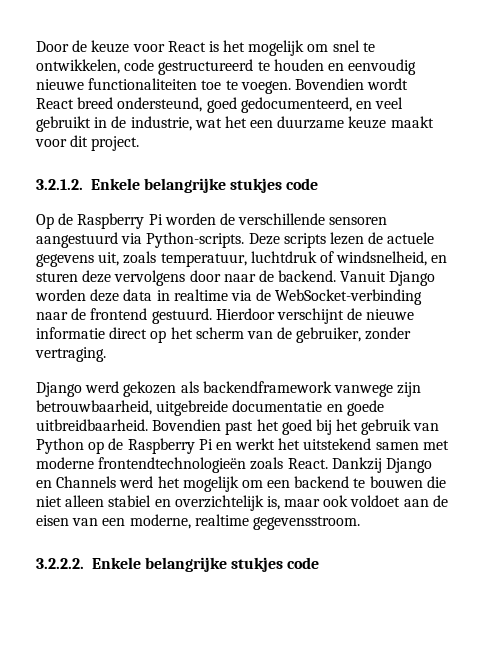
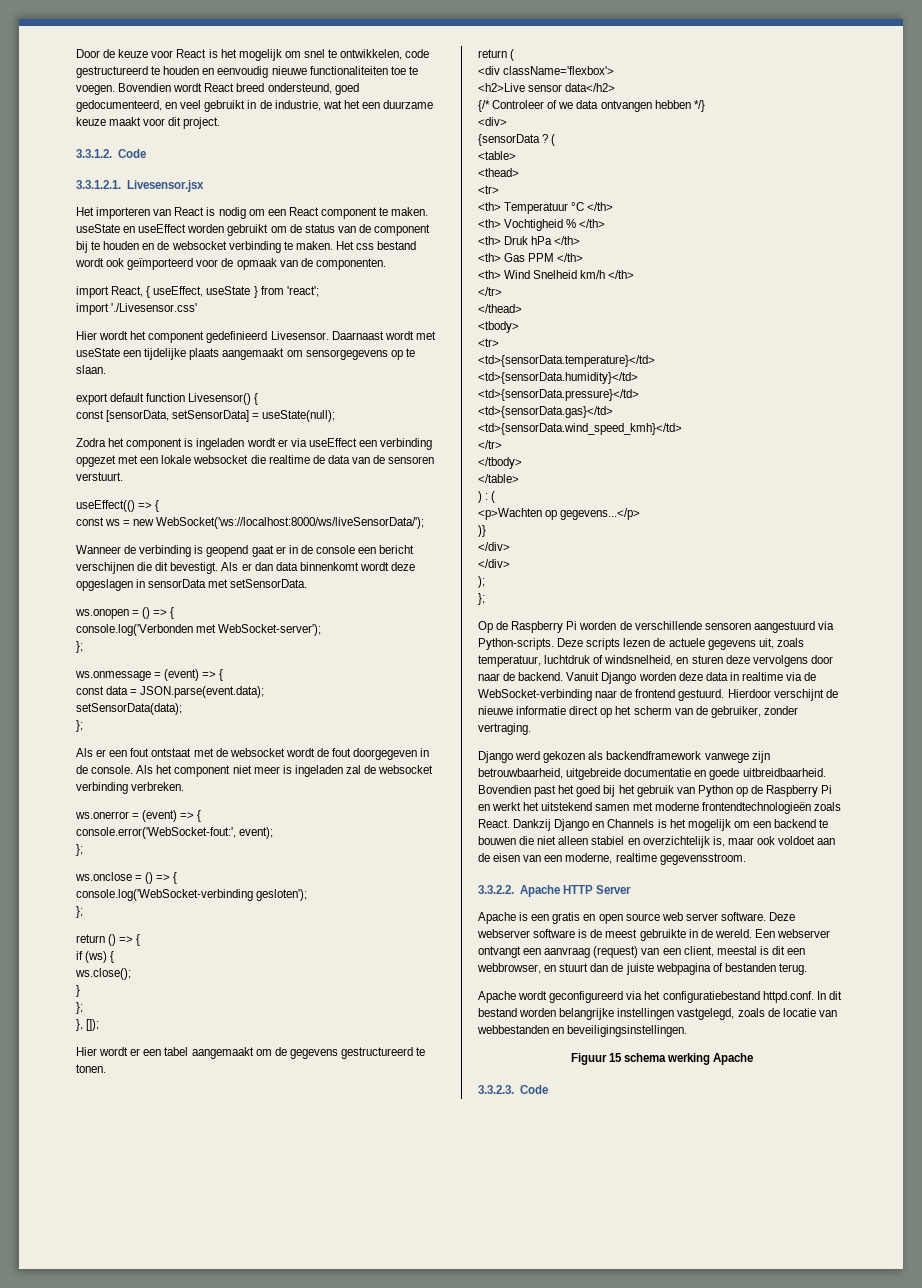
[36,178,319,193] 3.2.1.2. Enkele belangrijke stukjes code -> [76,149,146,158] [76,180,204,192] [76,207,429,219] [76,224,431,236] [76,241,417,253] [75,258,386,270] [76,286,319,298] [76,303,198,315] [76,331,436,343] [76,348,415,360] [76,365,106,374] [76,393,259,405] [76,410,336,422] [76,438,433,450] [76,455,435,467] [76,472,123,481] [76,500,160,512] [76,517,425,529] [76,545,415,557] [76,562,416,574] [76,579,308,591] [75,607,175,619] [76,624,322,636] [76,641,83,653] [75,669,224,681] [76,686,265,698] [76,703,182,715] [76,720,83,732] [76,748,430,760] [76,765,434,777] [76,782,185,794] [75,810,202,822] [76,827,274,839] [76,844,83,856] [75,872,178,884] [76,889,308,901] [76,906,83,918] [76,934,141,946] [76,951,115,963] [75,968,131,980] [76,985,80,997] [76,1002,83,1014] [76,1019,100,1031] [76,1047,426,1059] [76,1064,106,1073] [478,49,515,61] [478,66,615,75] [478,83,616,92] [478,100,705,112] [478,117,507,126] [478,134,556,146] [478,151,516,160] [478,168,519,177] [478,185,499,194] [478,202,614,214] [478,219,606,231] [478,236,581,245] [478,253,584,262] [478,270,635,279] [478,287,502,296] [478,304,522,313] [478,321,519,333] [478,338,499,347] [478,355,655,367] [478,372,638,384] [478,389,639,401] [478,406,613,418] [478,423,682,435] [478,440,502,449] [478,457,522,469] [478,474,519,483] [478,491,496,503] [478,508,641,520] [478,525,486,537] [478,542,510,551] [478,559,510,568] [478,576,485,588] [478,593,485,605] 3.3.1.2. Code // 3.3.1.2.1. Livesensor.jsx // Het importeren van React is nodig om een React component te maken. useState en useEffect worden gebruikt om de status van de component bij te houden en de websocket verbinding te maken. Het css bestand wordt ook geïmporteerd voor de opmaak van de componenten. // import React, { useEffect, useState } from 'react'; // import './Livesensor.css' // Hier wordt het component gedefinieerd Livesensor. Daarnaast wordt met useState een tijdelijke plaats aangemaakt om sensorgegevens op te slaan. // export default function Livesensor() { // const [sensorData, setSensorData] = useState(null); // Zodra het component is ingeladen wordt er via useEffect een verbinding opgezet met een lokale websocket die realtime de data van de sensoren verstuurt. // useEffect(() => { // const ws = new WebSocket('ws://localhost:8000/ws/liveSensorData/'); // Wanneer de verbinding is geopend gaat er in de console een bericht verschijnen die dit bevestigt. Als er dan data binnenkomt wordt deze opgeslagen in sensorData met setSensorData. // ws.onopen = () => { // console.log('Verbonden met WebSocket-server'); // }; // ws.onmessage = (event) => { // const data = JSON.parse(event.data); // setSensorData(data); // }; // Als er een fout ontstaat met de websocket wordt de fout doorgegeven in de console. Als het component niet meer is ingeladen zal de websocket verbinding verbreken. // ws.onerror = (event) => { // console.error('WebSocket-fout:', event); // }; // ws.onclose = () => { // console.log('WebSocket-verbinding gesloten'); // }; // return () => { // if (ws) { // ws.close(); // } // }; // }, []); // Hier wordt er een tabel aangemaakt om de gegevens gestructureerd te tonen. // return ( // <div className='flexbox'> // <h2>Live sensor data</h2> // {/* Controleer of we data ontvangen hebben */} // <div> // {sensorData ? ( // <table> // <thead> // <tr> // <th> Temperatuur °C </th> // <th> Vochtigheid % </th> // <th> Druk hPa </th> // <th> Gas PPM </th> // <th> Wind Snelheid km/h </th> // </tr> // </thead> // <tbody> // <tr> // <td>{sensorData.temperature}</td> // <td>{sensorData.humidity}</td> // <td>{sensorData.pressure}</td> // <td>{sensorData.gas}</td> // <td>{sensorData.wind_speed_kmh}</td> // </tr> // </tbody> // </table> // ) : ( // <p>Wachten op gegevens...</p> // )} // </div> // </div> // ); // };
[119,476,154,488] werd -> [657,819,667,828] is
[36,557,320,572] 3.2.2.2. Enkele belangrijke stukjes code -> [478,885,631,897] [478,912,796,924] [477,929,831,941] [478,946,806,958] [477,963,807,975] [478,991,842,1003] [478,1008,837,1020] [477,1025,688,1037] [570,1053,754,1065] [478,1085,548,1094] 3.3.2.2. Apache HTTP Server // Apache is een gratis en open source web server software. Deze webserver software is de meest gebruikte in de wereld. Een webserver ontvangt een aanvraag (request) van een client, meestal is dit een webbrowser, en stuurt dan de juiste webpagina of bestanden terug. // Apache wordt geconfigureerd via het configuratiebestand httpd.conf. In dit bestand worden belangrijke instellingen vastgelegd, zoals de locatie van webbestanden en beveiligingsinstellingen. // Figuur 15 schema werking Apache // 3.3.2.3. Code

